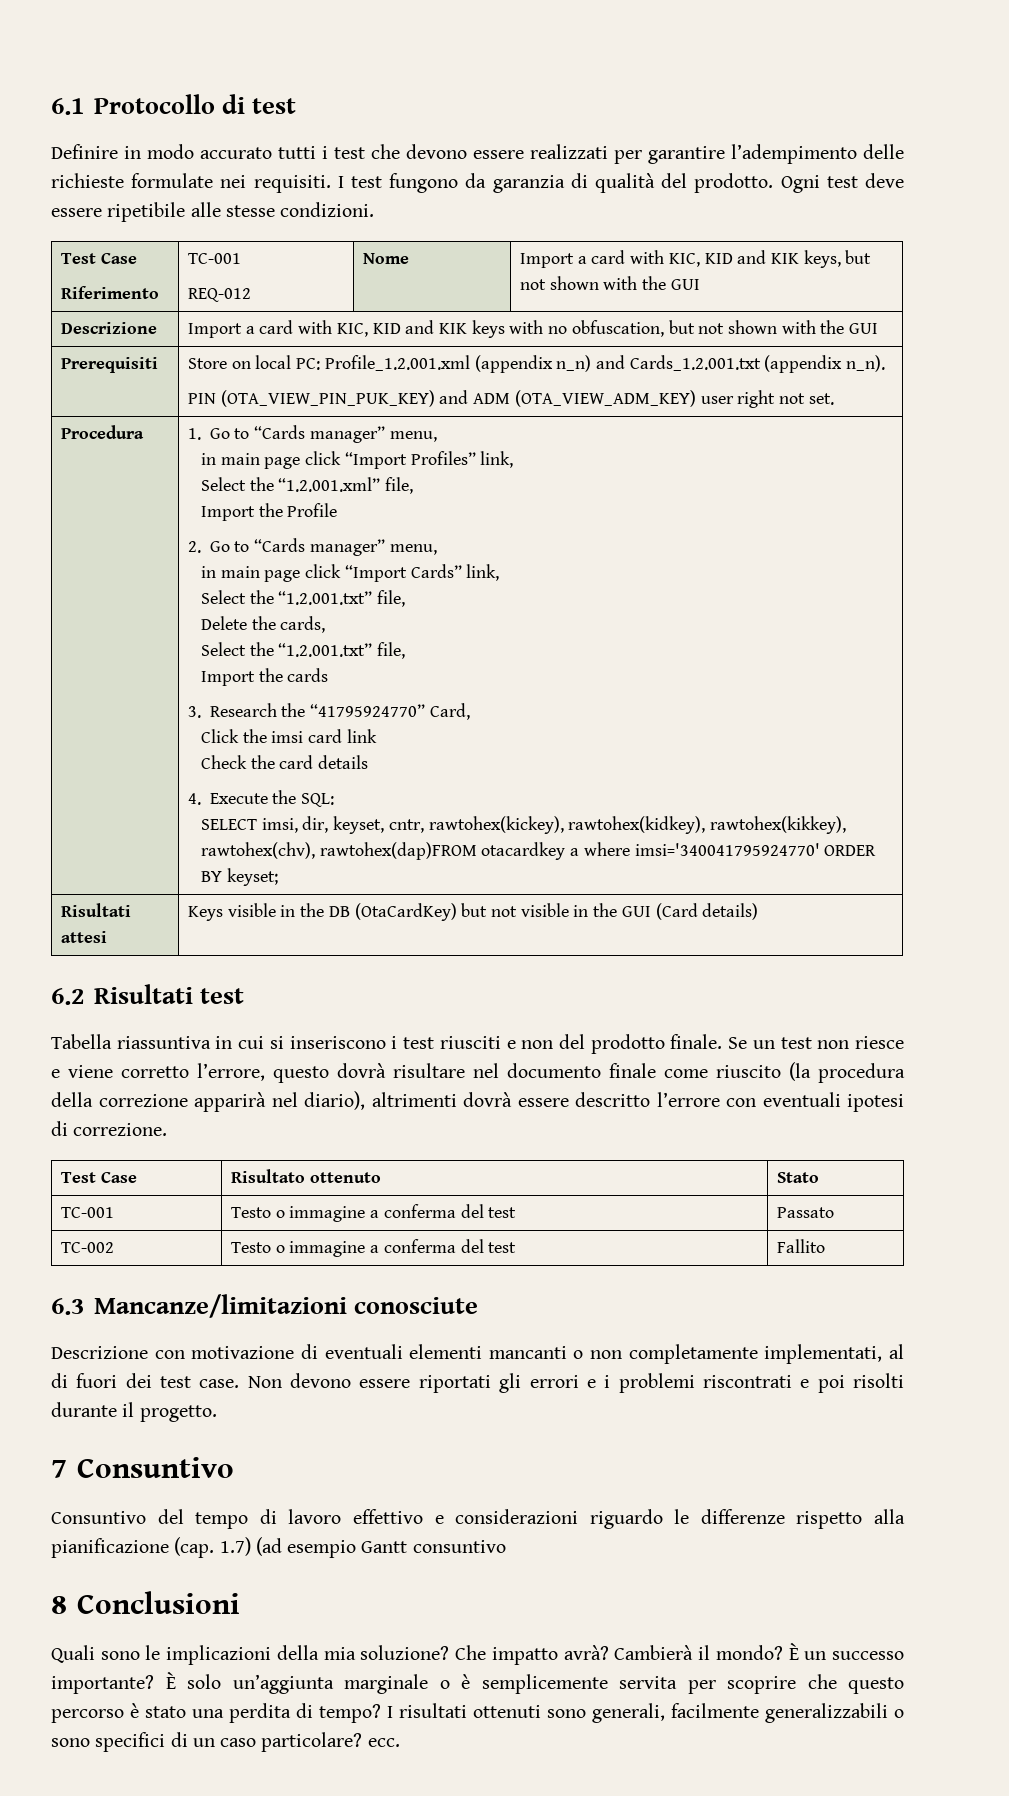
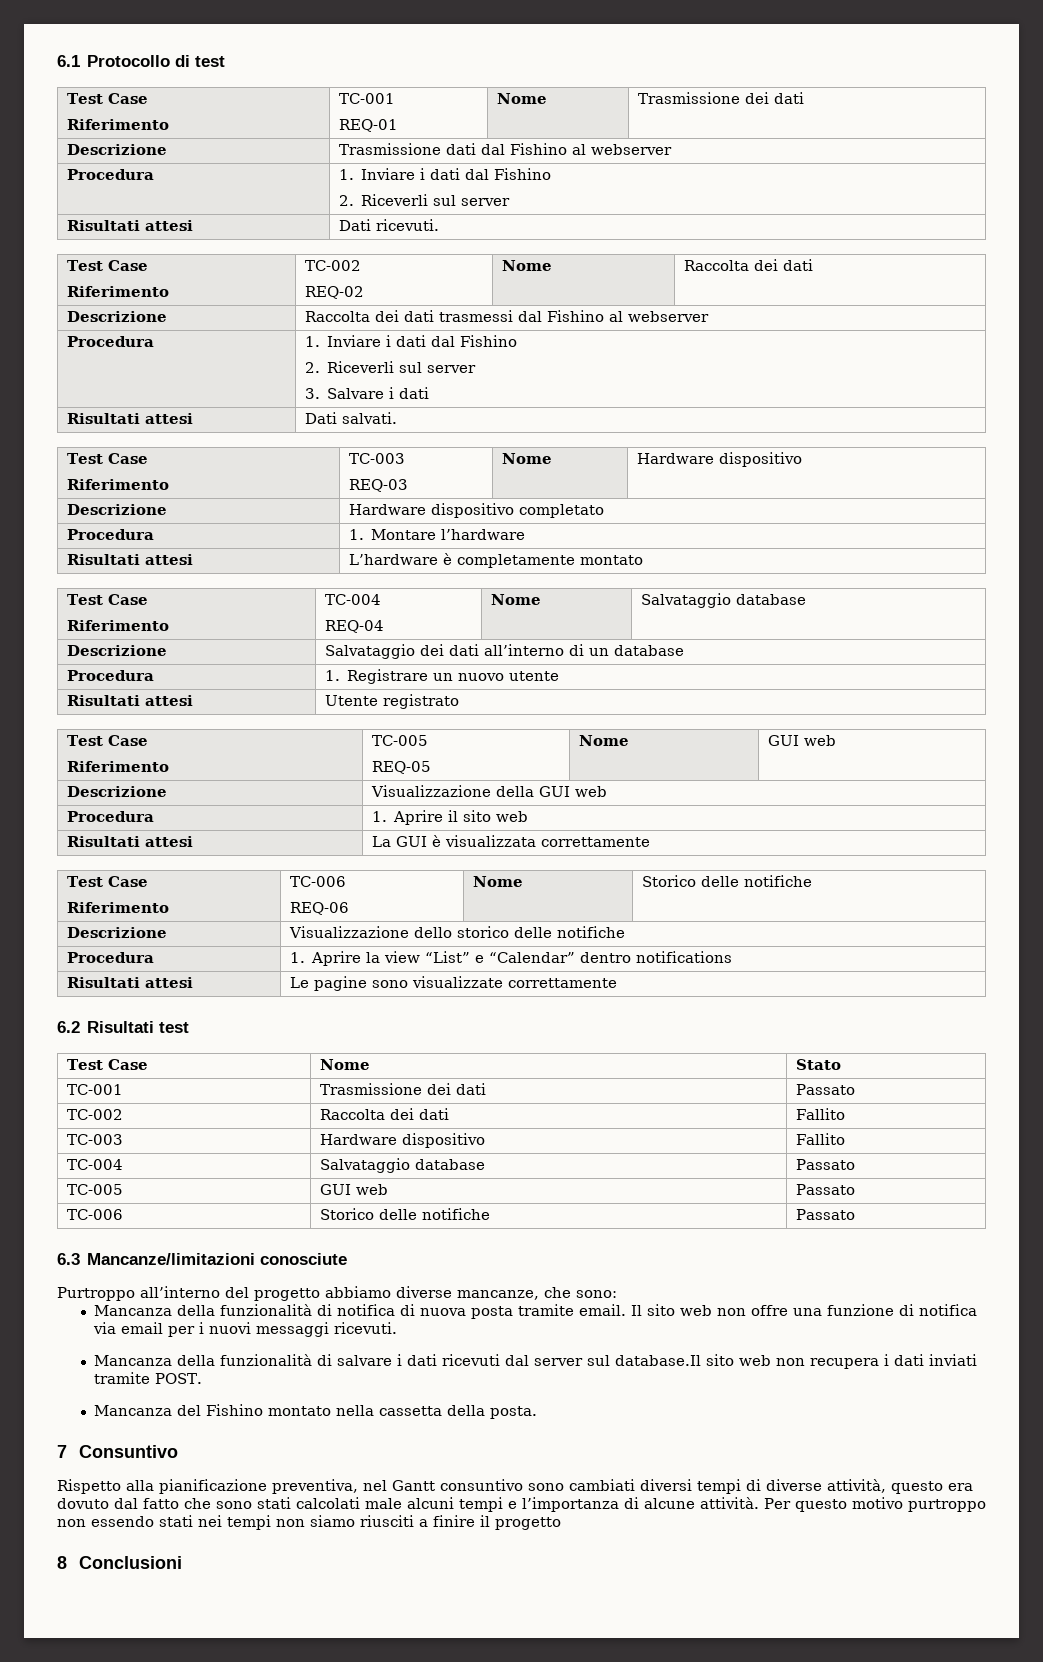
[51,144,904,164] [51,173,905,193] [51,202,375,222] // Definire in modo accurato tutti i test che devono essere realizzati per garantire l’adempimento delle richieste formulate nei requisiti. I test fungono da garanzia di qualità del prodotto. Ogni test deve essere ripetibile alle stesse condizioni. -> (226, 61) none
[187,288,251,302] [362,253,409,264] [519,250,872,268] [519,276,700,290] [60,322,157,334] [187,320,879,338] [60,357,158,373] [187,355,886,373] [187,390,834,408] [60,425,144,439] [187,425,437,443] [200,451,514,469] [200,477,414,494] [200,503,338,521] [187,538,437,556] [200,564,500,582] [200,590,406,607] [200,616,326,633] [200,642,406,659] [200,668,329,686] [187,703,470,720] [200,729,377,743] [200,755,369,769] [187,790,335,807] [200,816,846,834] [200,842,877,860] [200,868,278,886] [60,903,131,917] [60,931,107,943] [187,903,759,921] [51,984,244,1005] [51,1034,904,1054] [51,1062,905,1083] [51,1091,904,1112] [51,1121,168,1136] REQ-012 | Nome | Import a card with KIC, KID and KIK keys, but not shown with the GUI // Descrizione | Import a card with KIC, KID and KIK keys with no obfuscation, but not shown with the GUI // Prerequisiti | Store on local PC: Profile_1.2.001.xml (appendix n_n) and Cards_1.2.001.txt (appendix n_n). // PIN (OTA_VIEW_PIN_PUK_KEY) and ADM (OTA_VIEW_ADM_KEY) user right not set. // Procedura | 1. Go to “Cards manager” menu, // in main page click “Import Profiles” link, // Select the “1.2.001.xml” file, // Import the Profile // 2. Go to “Cards manager” menu, // in main page click “Import Cards” link, // Select the “1.2.001.txt” file, // Delete the cards, // Select the “1.2.001.txt” file, // Import the cards // 3. Research the “41795924770” Card, // Click the imsi card link // Check the card details // 4. Execute the SQL: // SELECT imsi, dir, keyset, cntr, rawtohex(kickey), rawtohex(kidkey), rawtohex(kikkey), rawtohex(chv), rawtohex(dap)FROM otacardkey a where imsi='340041795924770' ORDER BY keyset; // Risultati attesi | Keys visible in the DB (OtaCardKey) but not visible in the GUI (Card details) // 6.2 Risultati test // Tabella riassuntiva in cui si inseriscono i test riusciti e non del prodotto finale. Se un test non riesce e viene corretto l’errore, questo dovrà risultare nel documento finale come riuscito (la procedura della correzione apparirà nel diario), altrimenti dovrà essere descritto l’errore con eventuali ipotesi di correzione. -> [338,119,398,132] [496,93,547,104] [637,92,804,104] [66,144,167,155] [338,143,672,155] [66,169,154,180] [338,168,552,180] [338,194,511,206] [66,220,193,231] [338,219,439,231] [66,260,148,271] [66,286,169,297] [304,260,361,271] [304,286,364,299] [501,260,552,271] [683,259,813,271] [66,311,167,322] [304,310,709,322] [66,336,154,347] [304,335,518,347] [304,361,477,373] [304,387,430,399] [66,413,193,424] [304,412,397,424] [66,453,148,464] [66,479,169,490] [348,453,405,464] [348,479,408,492] [501,453,552,464] [636,452,802,467] [66,504,167,515] [348,503,604,518] [66,529,154,540] [348,529,526,540] [66,554,193,565] [348,553,643,568] [66,594,148,605] [66,620,169,631] [324,594,381,605] [324,620,384,633] [490,594,541,605] [640,593,806,608] [66,645,167,656] [324,644,684,659] [66,670,154,681] [324,669,560,684] [66,695,193,706] [324,694,459,709] [66,735,148,746] [66,761,169,772] [371,735,428,746] [371,761,431,774] [578,735,629,746] [767,735,836,746] [66,786,167,797] [370,785,607,797] [66,811,154,822] [371,810,529,825] [66,836,193,847] [371,835,650,847] [66,876,148,887] [66,902,169,913] [289,876,346,887] [289,902,349,915] [472,876,523,887] [641,875,812,887] [66,927,167,938] [288,926,625,938] [66,952,154,963] [289,951,733,966] [66,977,193,988] [289,976,617,991] [57,1021,190,1033] REQ-01 | Nome | Trasmissione dei dati // Descrizione | Trasmissione dati dal Fishino al webserver // Procedura | 1. Inviare i dati dal Fishino // 2. Riceverli sul server // Risultati attesi | Dati ricevuti. // Test Case // Riferimento | TC-002 // REQ-02 | Nome | Raccolta dei dati // Descrizione | Raccolta dei dati trasmessi dal Fishino al webserver // Procedura | 1. Inviare i dati dal Fishino // 2. Riceverli sul server // 3. Salvare i dati // Risultati attesi | Dati salvati. // Test Case // Riferimento | TC-003 // REQ-03 | Nome | Hardware dispositivo // Descrizione | Hardware dispositivo completato // Procedura | 1. Montare l’hardware // Risultati attesi | L’hardware è completamente montato // Test Case // Riferimento | TC-004 // REQ-04 | Nome | Salvataggio database // Descrizione | Salvataggio dei dati all’interno di un database // Procedura | 1. Registrare un nuovo utente // Risultati attesi | Utente registrato // Test Case // Riferimento | TC-005 // REQ-05 | Nome | GUI web // Descrizione | Visualizzazione della GUI web // Procedura | 1. Aprire il sito web // Risultati attesi | La GUI è visualizzata correttamente // Test Case // Riferimento | TC-006 // REQ-06 | Nome | Storico delle notifiche // Descrizione | Visualizzazione dello storico delle notifiche // Procedura | 1. Aprire la view “List” e “Calendar” dentro notifications // Risultati attesi | Le pagine sono visualizzate correttamente // 6.2 Risultati test
[230,1169,381,1183] Risultato ottenuto -> [319,1059,370,1070] Nome
[230,1204,517,1222] [776,1207,834,1218] [60,1242,114,1253] [230,1239,517,1257] [776,1239,825,1253] [51,1294,478,1318] [51,1344,904,1364] [51,1373,905,1393] [51,1402,217,1422] [51,1457,234,1478] [51,1509,906,1529] [51,1537,506,1558] [51,1591,240,1614] [51,1642,905,1665] [51,1671,904,1694] [51,1703,904,1723] [51,1732,400,1752] Testo o immagine a conferma del test | Passato // TC-002 | Testo o immagine a conferma del test | Fallito // 6.3 Mancanze/limitazioni conosciute // Descrizione con motivazione di eventuali elementi mancanti o non completamente implementati, al di fuori dei test case. Non devono essere riportati gli errori e i problemi riscontrati e poi risolti durante il progetto. // 7 Consuntivo // Consuntivo del tempo di lavoro effettivo e considerazioni riguardo le differenze rispetto alla pianificazione (cap. 1.7) (ad esempio Gantt consuntivo // 8 Conclusioni // Quali sono le implicazioni della mia soluzione? Che impatto avrà? Cambierà il mondo? È un successo importante? È solo un’aggiunta marginale o è semplicemente servita per scoprire che questo percorso è stato una perdita di tempo? I risultati ottenuti sono generali, facilmente generalizzabili o sono specifici di un caso particolare? ecc. -> [319,1083,486,1095] [795,1084,855,1095] [66,1109,123,1120] [319,1108,449,1120] [795,1108,845,1120] [66,1134,123,1145] [319,1133,485,1148] [795,1133,845,1145] [66,1159,123,1170] [319,1158,485,1173] [795,1159,855,1170] [66,1184,123,1195] [319,1184,388,1195] [795,1184,855,1195] [66,1209,123,1220] [319,1208,490,1220] [795,1209,855,1220] [57,1253,348,1265] [57,1286,617,1301] [94,1304,978,1319] [93,1322,398,1337] [94,1354,978,1369] [94,1372,203,1384] [94,1404,538,1419] [57,1445,178,1458] [57,1479,973,1494] [57,1497,986,1512] [57,1515,561,1530] [57,1556,182,1569] Trasmissione dei dati | Passato // TC-002 | Raccolta dei dati | Fallito // TC-003 | Hardware dispositivo | Fallito // TC-004 | Salvataggio database | Passato // TC-005 | GUI web | Passato // TC-006 | Storico delle notifiche | Passato // 6.3 Mancanze/limitazioni conosciute // Purtroppo all’interno del progetto abbiamo diverse mancanze, che sono: // Mancanza della funzionalità di notifica di nuova posta tramite email. Il sito web non offre una funzione di notifica via email per i nuovi messaggi ricevuti. // Mancanza della funzionalità di salvare i dati ricevuti dal server sul database.Il sito web non recupera i dati inviati tramite POST. // Mancanza del Fishino montato nella cassetta della posta. // 7 Consuntivo // Rispetto alla pianificazione preventiva, nel Gantt consuntivo sono cambiati diversi tempi di diverse attività, questo era dovuto dal fatto che sono stati calcolati male alcuni tempi e l’importanza di alcune attività. Per questo motivo purtroppo non essendo stati nei tempi non siamo riusciti a finire il progetto // 8 Conclusioni

